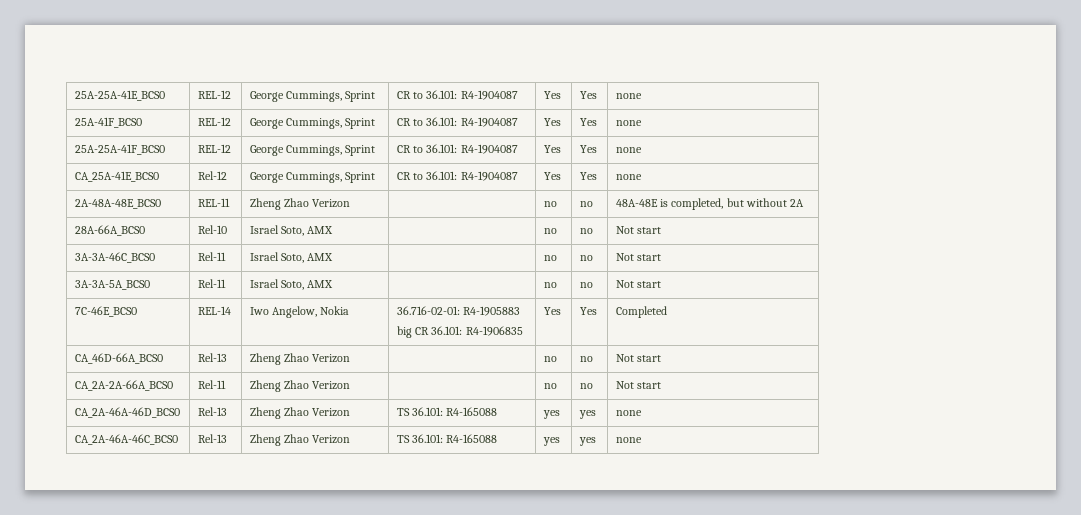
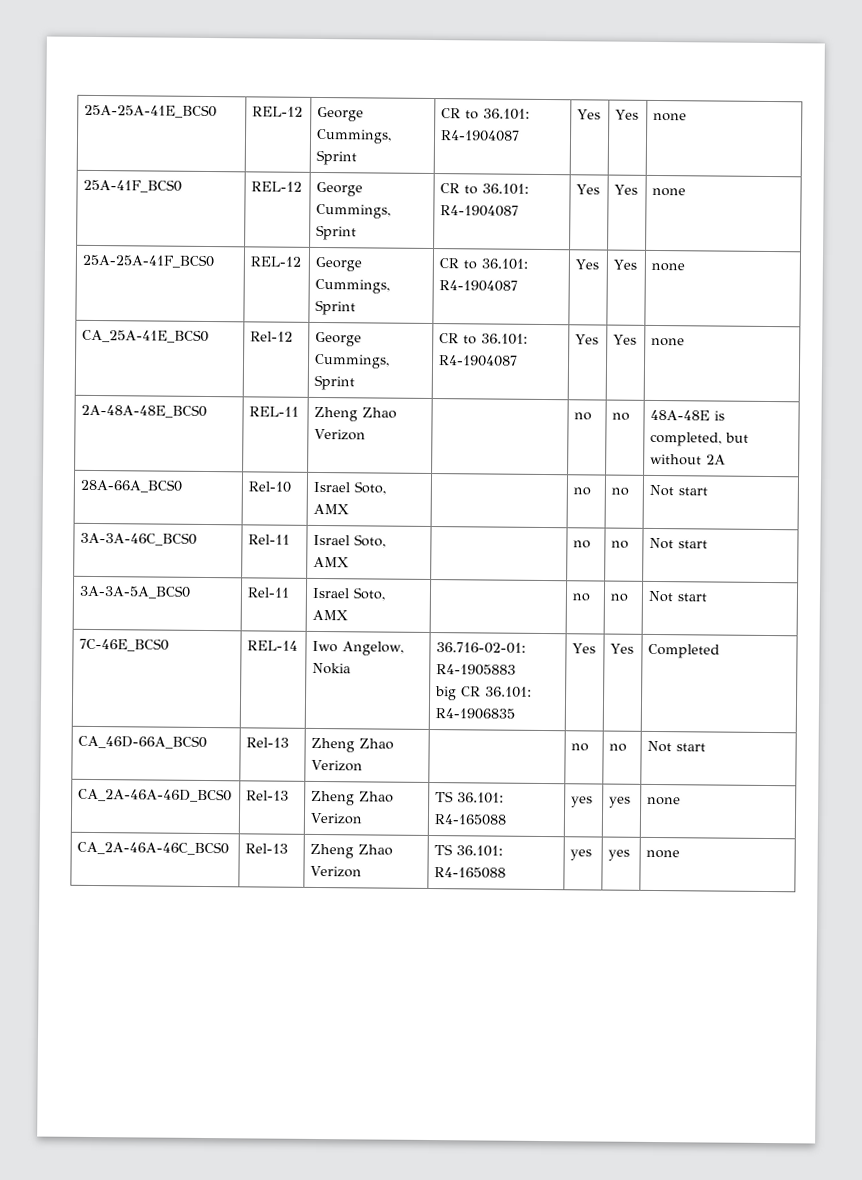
[74,380,173,391] [197,380,226,389] [249,380,351,392] [543,383,557,389] [579,383,593,389] [615,381,662,389] // CA_2A-2A-66A_BCS0 | Rel-11 | Zheng Zhao Verizon | | no | no | Not start -> (707, 747) none

